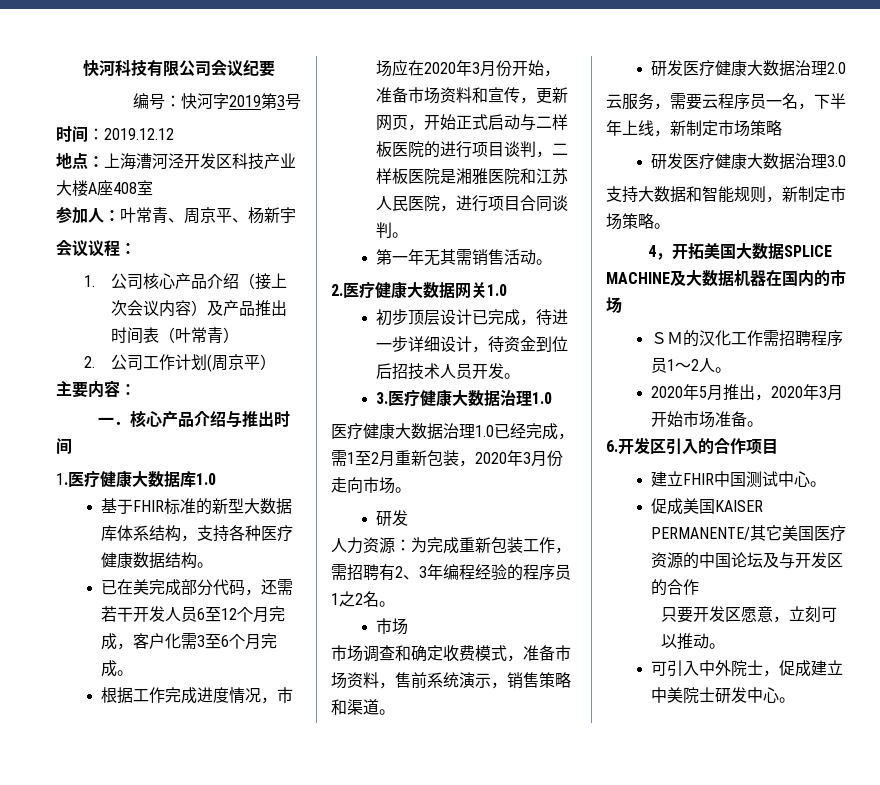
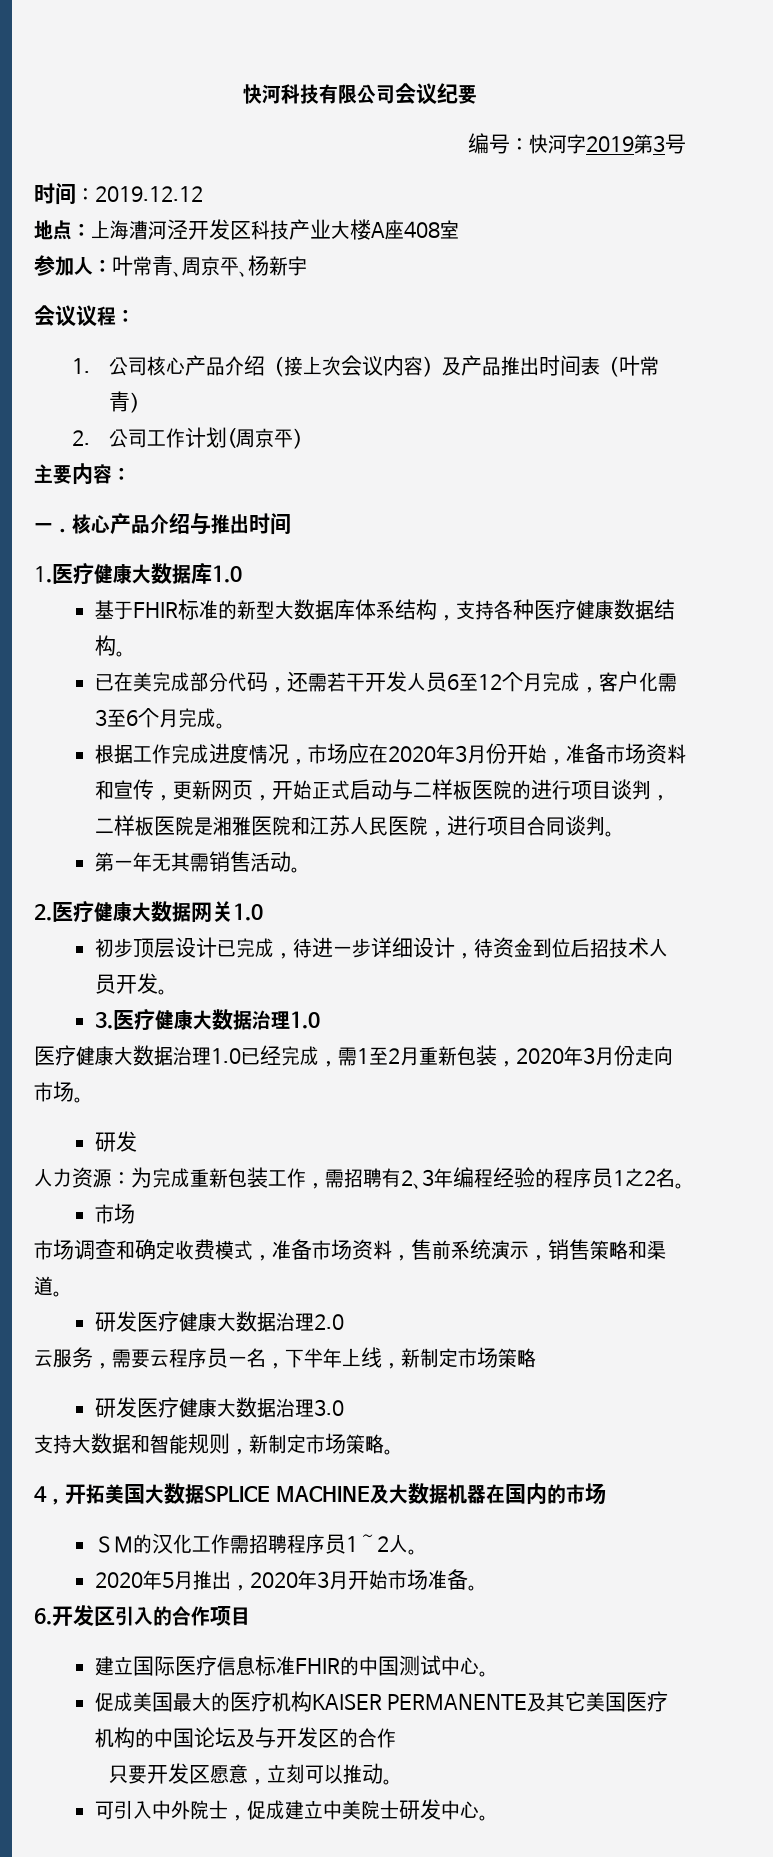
[683,473,715,485] FHIR -> [132,1655,359,1676] 国际医疗信息标准FHIR的
[715,500,764,512] [651,527,751,540] KAISER PERMANENTE/ -> [172,1691,547,1712] 最大的医疗机构KAISER PERMANENTE及
[651,552,684,569] 资源 -> [94,1727,135,1748] 机构

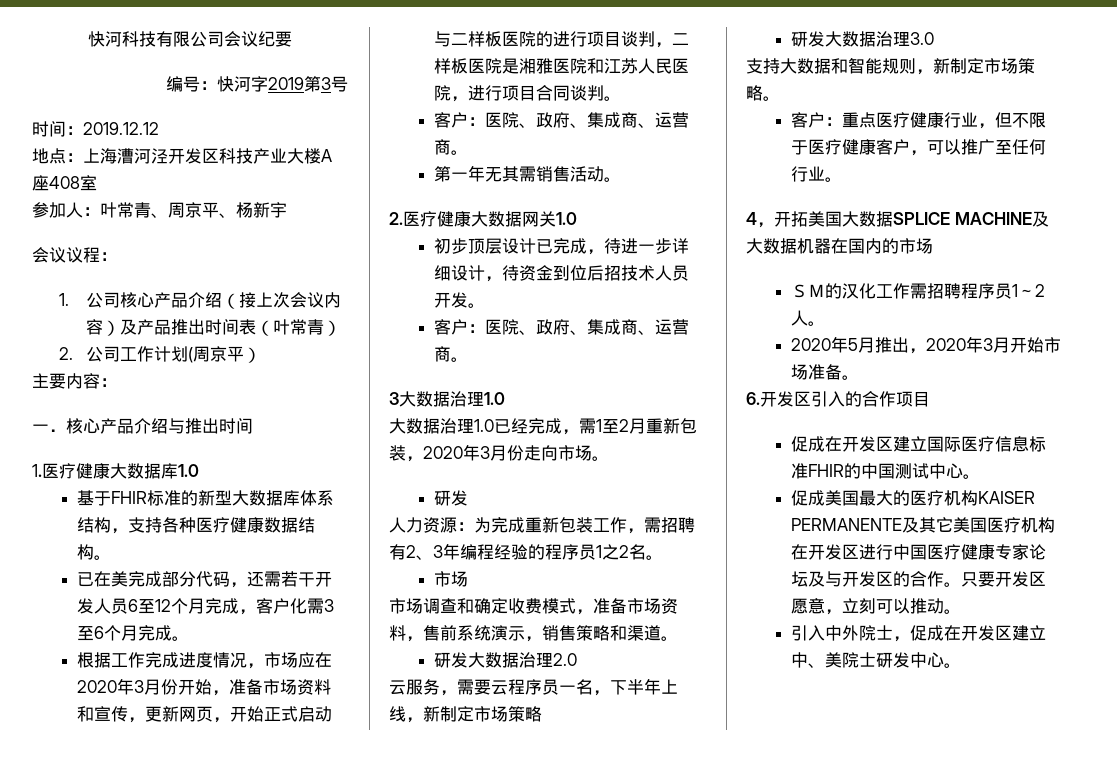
(614, 834) none -> [434,112,690,128] [434,139,469,155] // 客户：医院、政府、集成商、运营商。
[94,1009,193,1030] 3.医疗健康 -> [434,319,690,335] [434,346,469,362] [389,392,399,405] 客户：医院、政府、集成商、运营商。 // 3
[34,1045,114,1066] 医疗健康 -> (505, 398) none
[136,1311,217,1332] 医疗健康 -> (469, 660) none
[136,1397,217,1418] 医疗健康 -> (826, 39) none
(393, 1452) none -> [791,112,1047,129] [791,139,1047,156] [791,166,843,182] // 客户：重点医疗健康行业，但不限于医疗健康客户，可以推广至任何行业。
(250, 1616) none -> [791,436,894,452] 促成在开发区
[134,1728,194,1748] 的中国 -> [791,544,1030,560] 在开发区进行中国医疗健康专家
(396, 1738) // -> [944,582,962,587] 。
[94,1801,114,1820] 可 -> (962, 611) none
[284,1800,342,1820] 建立中 -> [944,625,1047,641] [791,652,826,668] 在开发区建立中、

